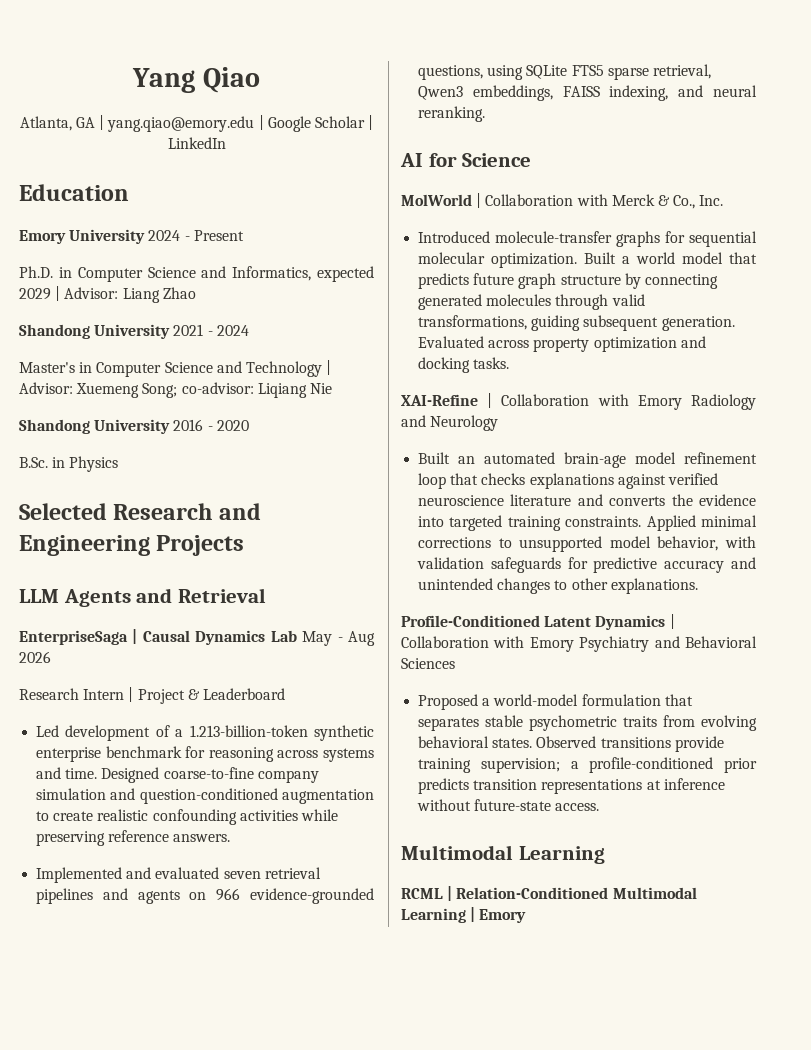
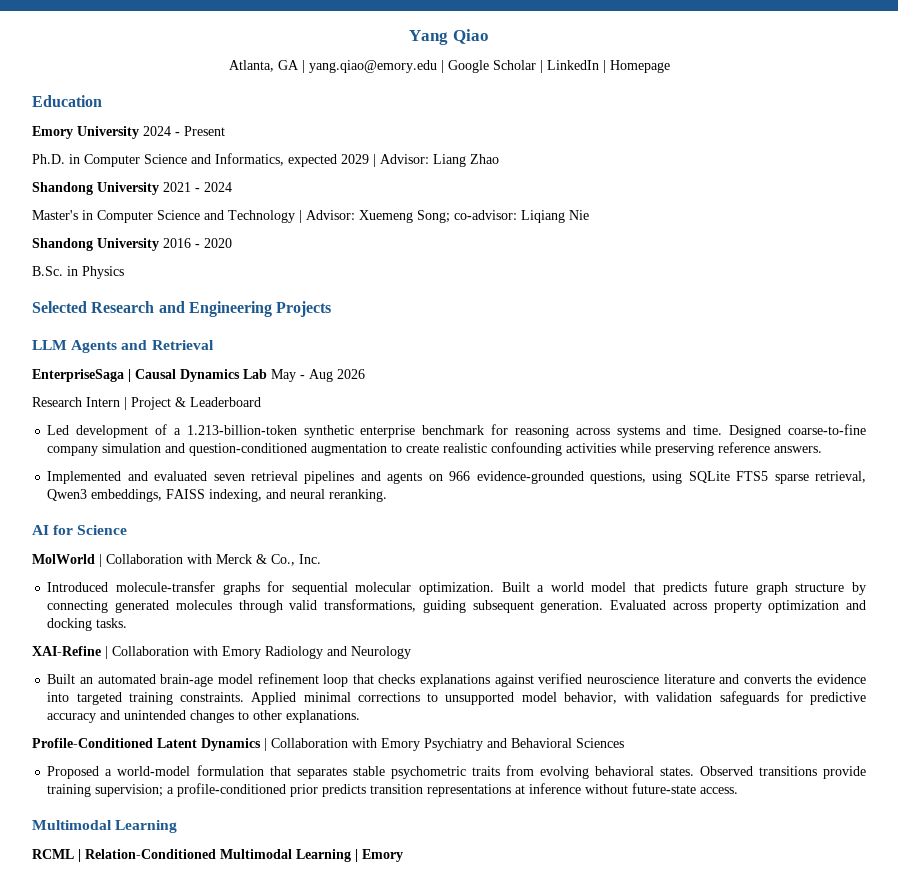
(226, 143) none -> [602,60,670,73] | Homepage

